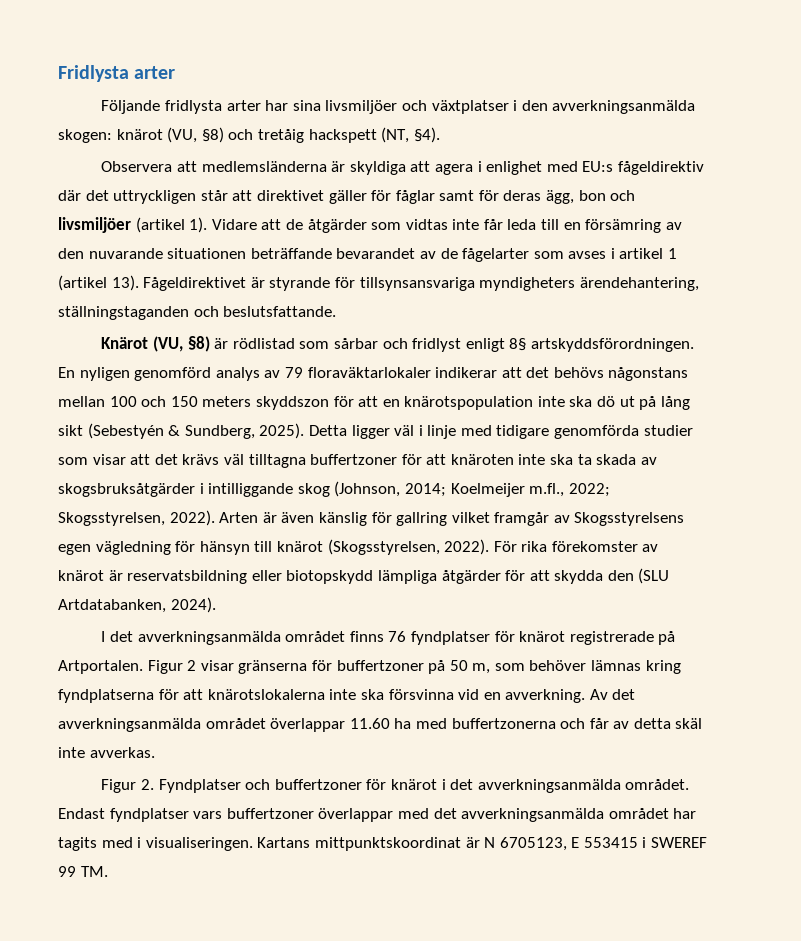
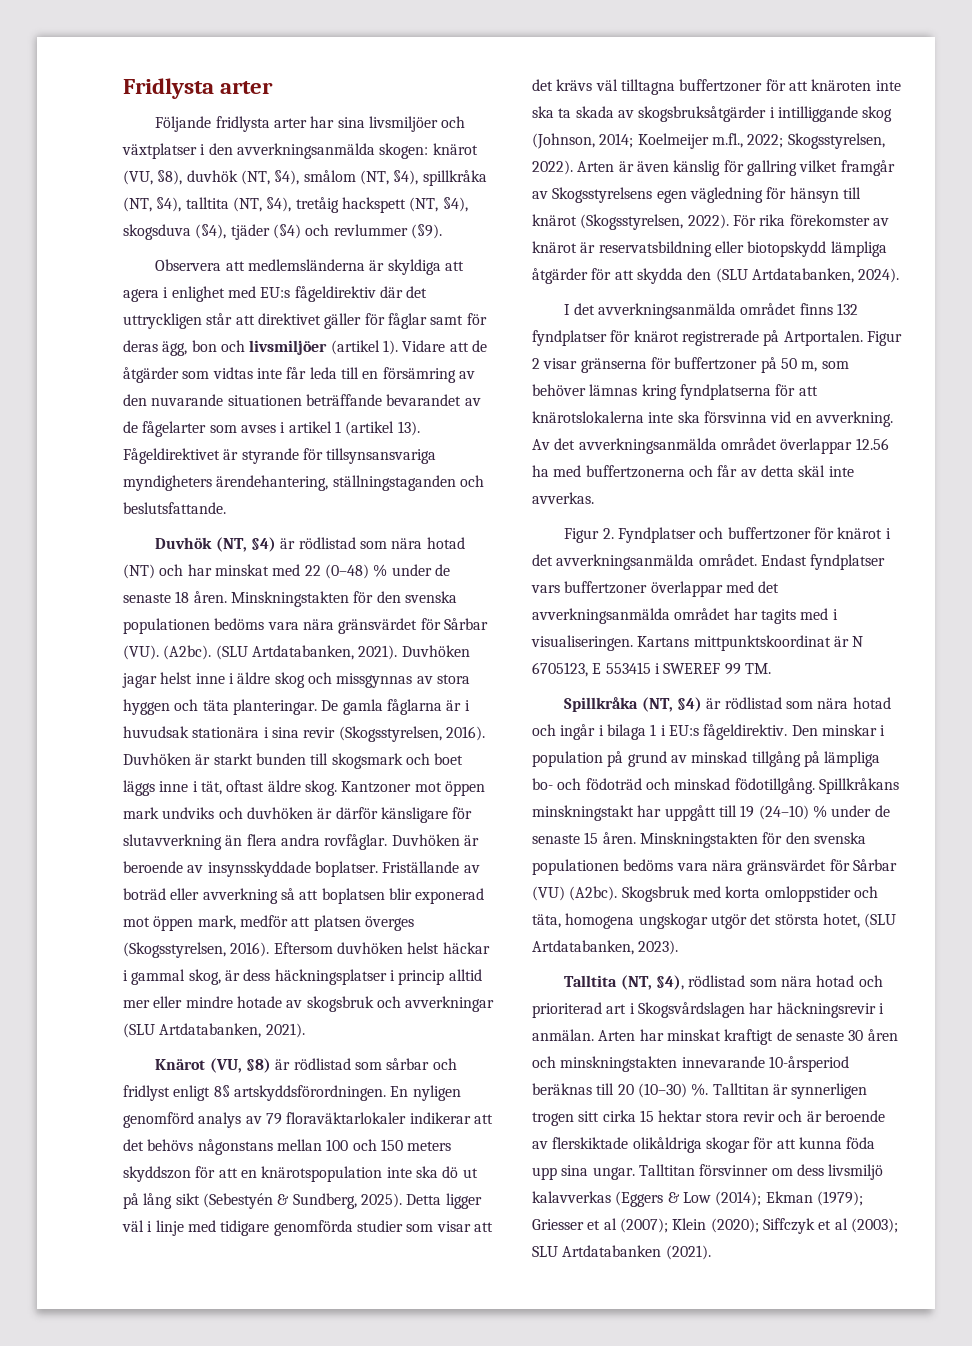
[201,127,440,143] §8) och tretåig hackspett (NT, §4). -> [157,170,487,186] [123,197,468,213] [123,224,442,240] §8), duvhök (NT, §4), smålom (NT, §4), spillkråka (NT, §4), talltita (NT, §4), tretåig hackspett (NT, §4), skogsduva (§4), tjäder (§4) och revlummer (§9).
(337, 311) none -> [155,537,465,552] [123,564,450,579] [123,591,457,607] [123,618,488,634] [123,645,470,660] [122,672,470,688] [123,699,470,715] [123,726,485,742] [123,753,464,769] [123,780,485,796] [123,807,473,823] [123,834,479,850] [123,861,480,877] [123,888,485,904] [123,915,414,931] [123,942,490,958] [123,969,482,985] [123,996,495,1012] [123,1023,305,1038] // Duvhök (NT, §4) är rödlistad som nära hotad (NT) och har minskat med 22 (0–48) % under de senaste 18 åren. Minskningstakten för den svenska populationen bedöms vara nära gränsvärdet för Sårbar (VU). (A2bc). (SLU Artdatabanken, 2021). Duvhöken jagar helst inne i äldre skog och missgynnas av stora hyggen och täta planteringar. De gamla fåglarna är i huvudsak stationära i sina revir (Skogsstyrelsen, 2016). Duvhöken är starkt bunden till skogsmark och boet läggs inne i tät, oftast äldre skog. Kantzoner mot öppen mark undviks och duvhöken är därför känsligare för slutavverkning än flera andra rovfåglar. Duvhöken är beroende av insynsskyddade boplatser. Friställande av boträd eller avverkning så att boplatsen blir exponerad mot öppen mark, medför att platsen överges (Skogsstyrelsen, 2016). Eftersom duvhöken helst häckar i gammal skog, är dess häckningsplatser i princip alltid mer eller mindre hotade av skogsbruk och avverkningar (SLU Artdatabanken, 2021).
[388,631,407,642] 76 -> [836,303,858,315] 132
[349,718,390,729] 11.60 -> [855,438,889,450] 12.56
(108, 871) none -> [564,697,891,712] [532,724,886,740] [532,751,881,767] [532,778,899,794] [532,805,890,821] [532,832,866,848] [532,859,897,875] [532,886,878,902] [532,913,897,929] [532,940,679,955] [564,975,883,990] [532,1002,884,1018] [532,1029,898,1045] [532,1056,849,1072] [532,1083,868,1099] [532,1110,885,1126] [532,1137,876,1153] [532,1164,884,1180] [532,1191,863,1207] [532,1218,898,1234] [532,1245,711,1260] // Spillkråka (NT, §4) är rödlistad som nära hotad och ingår i bilaga 1 i EU:s fågeldirektiv. Den minskar i population på grund av minskad tillgång på lämpliga bo- och födoträd och minskad födotillgång. Spillkråkans minskningstakt har uppgått till 19 (24–10) % under de senaste 15 åren. Minskningstakten för den svenska populationen bedöms vara nära gränsvärdet för Sårbar (VU) (A2bc). Skogsbruk med korta omloppstider och täta, homogena ungskogar utgör det största hotet, (SLU Artdatabanken, 2023). // Talltita (NT, §4), rödlistad som nära hotad och prioriterad art i Skogsvårdslagen har häckningsrevir i anmälan. Arten har minskat kraftigt de senaste 30 åren och minskningstakten innevarande 10-årsperiod beräknas till 20 (10–30) %. Talltitan är synnerligen trogen sitt cirka 15 hektar stora revir och är beroende av flerskiktade olikåldriga skogar för att kunna föda upp sina ungar. Talltitan försvinner om dess livsmiljö kalavverkas (Eggers & Low (2014); Ekman (1979); Griesser et al (2007); Klein (2020); Siffczyk et al (2003); SLU Artdatabanken (2021).

